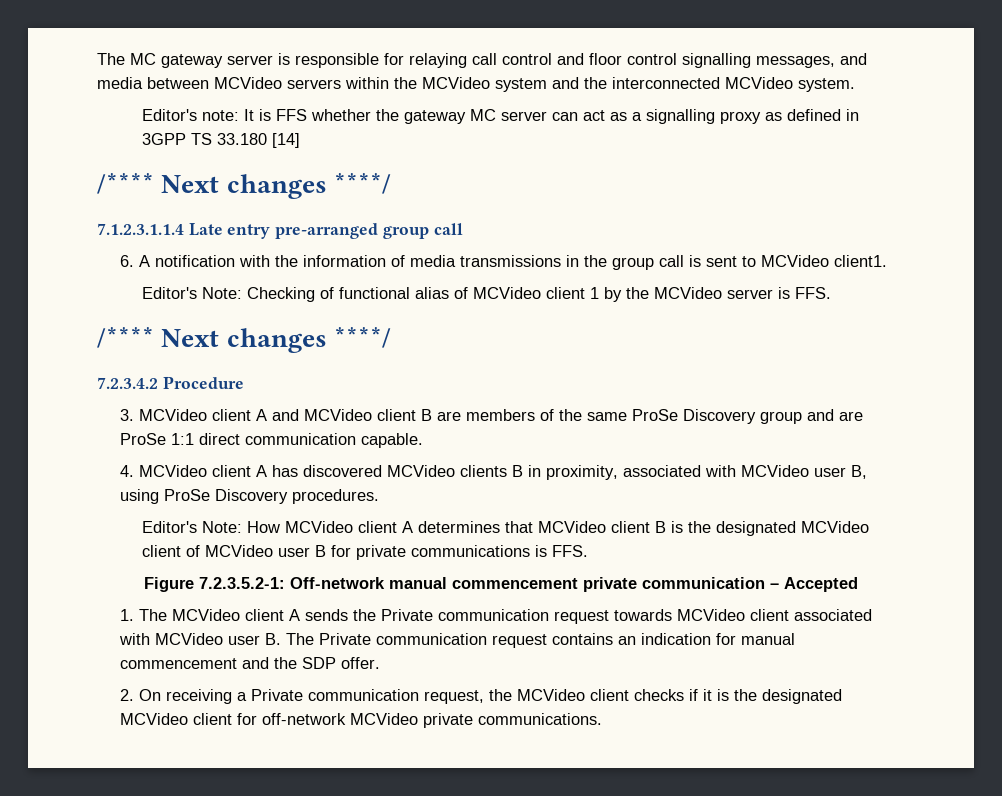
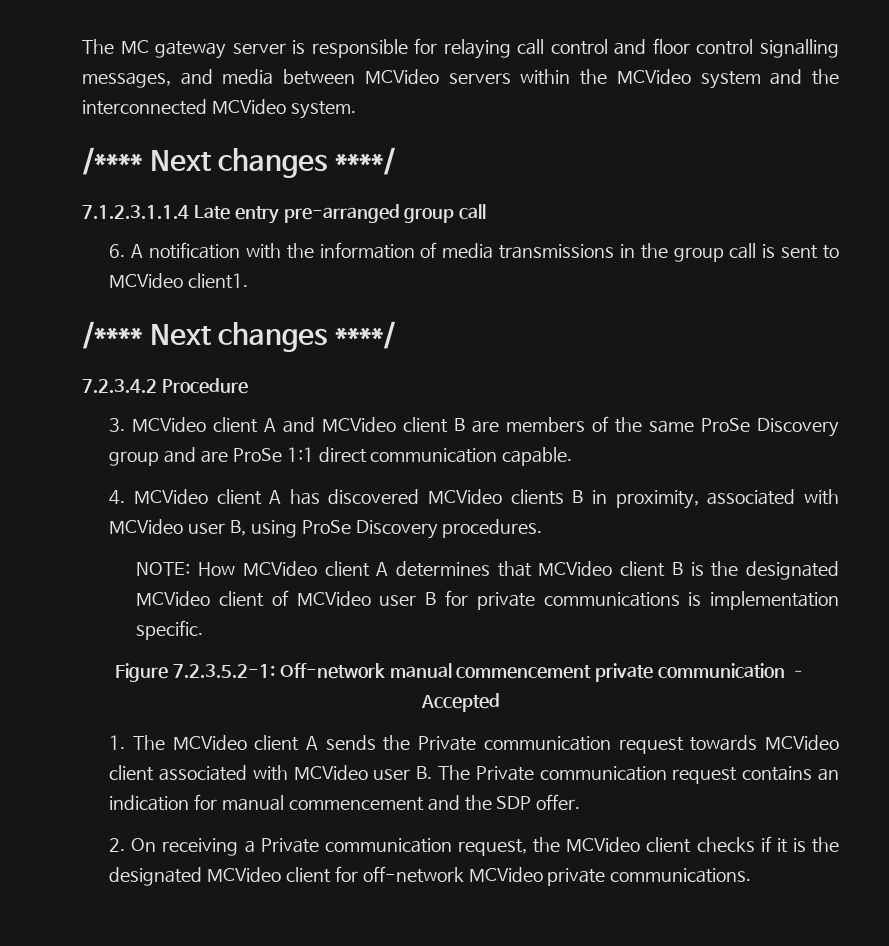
[142,109,860,124] [142,133,301,148] // Editor's note: It is FFS whether the gateway MC server can act as a signalling proxy as defined in 3GPP TS 33.180 [14] -> (356, 110) none
[142,287,832,302] // Editor's Note: Checking of functional alias of MCVideo client 1 by the MCVideo server is FFS. -> (249, 281) none
[142,521,243,533] Editor's Note: -> [136,562,191,576] NOTE:
[552,545,589,557] FFS. -> [709,591,839,610] [136,620,204,640] implementation specific.

